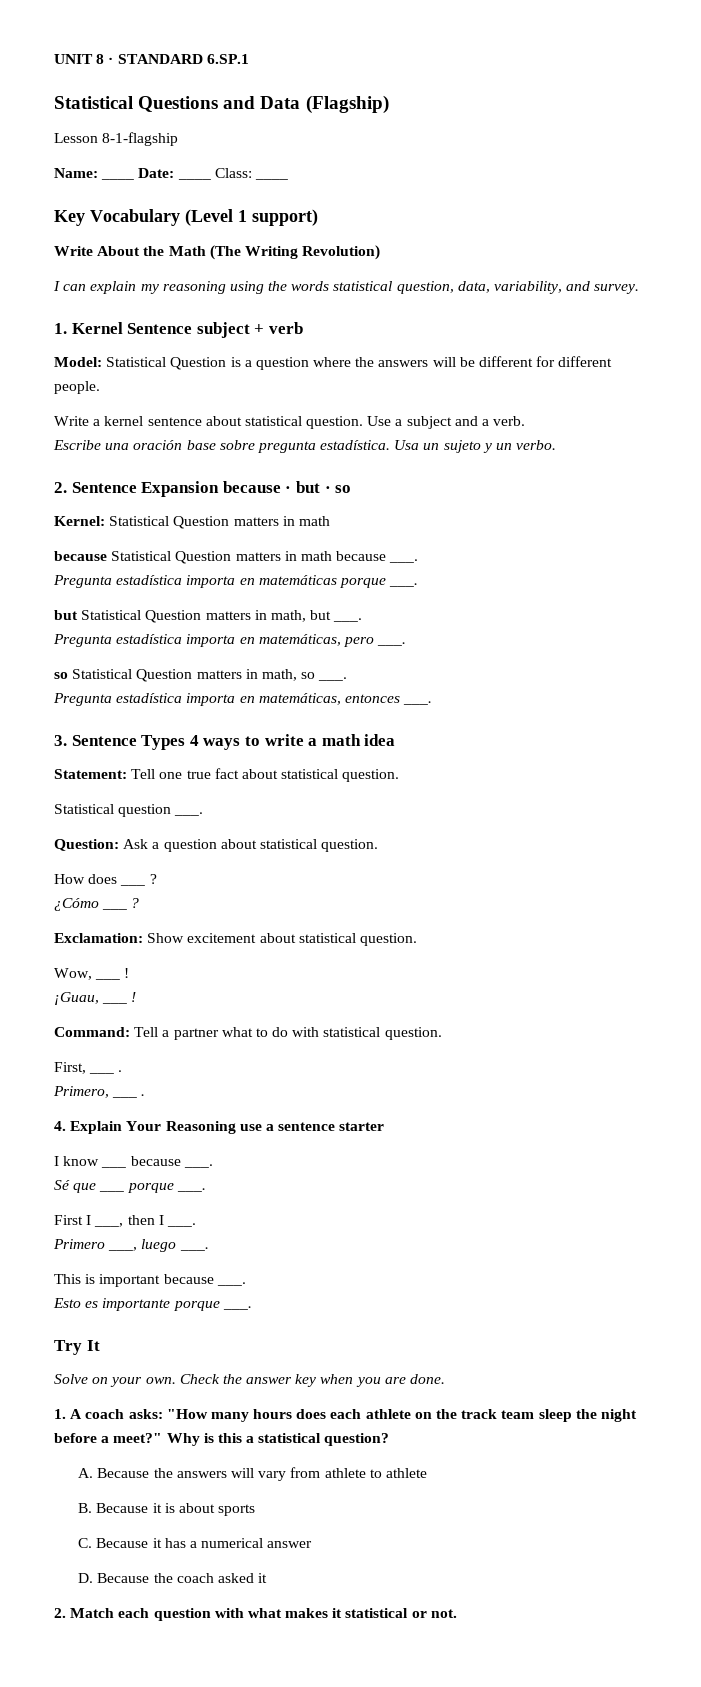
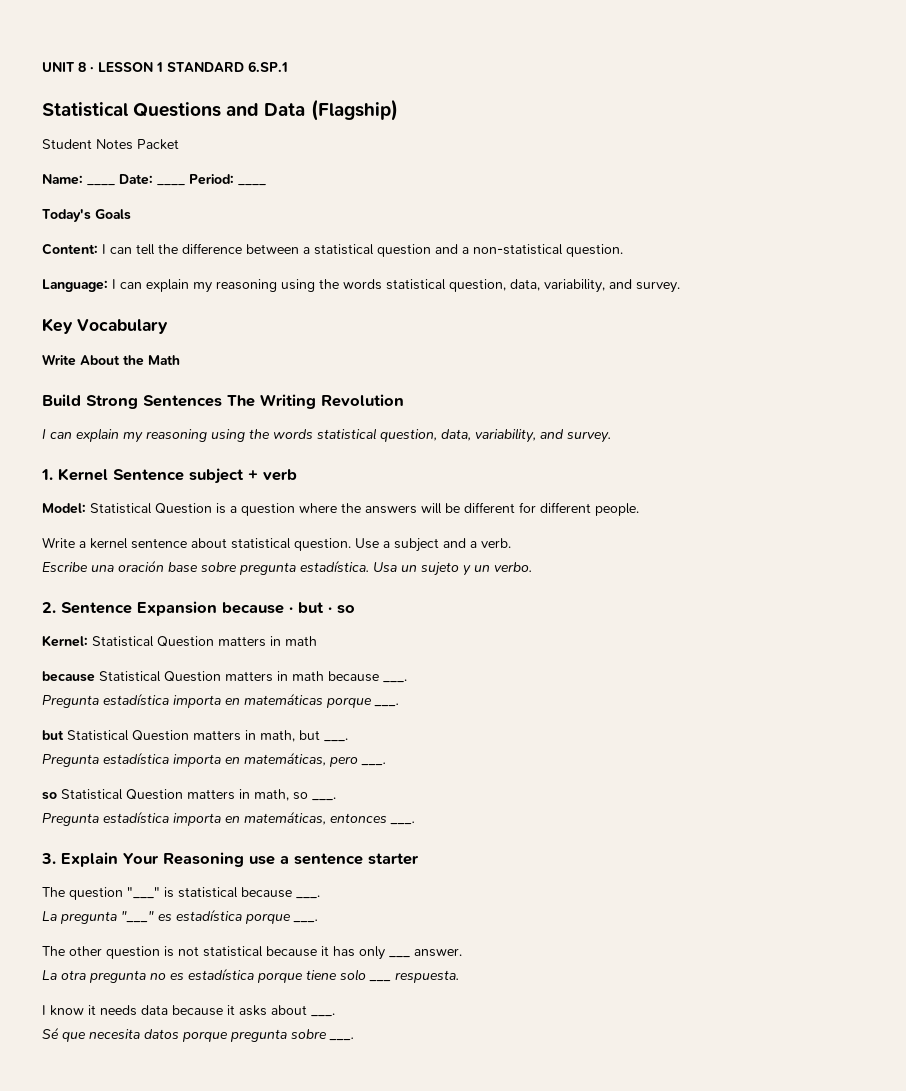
(114, 60) none -> [98,62,163,72] LESSON 1
[54,132,179,146] Lesson 8-1-flagship -> [42,139,179,150] Student Notes Packet
[214,168,252,178] [254,178,288,180] Class: ____ -> [189,174,266,186] [42,209,131,222] [42,243,623,257] [42,279,680,293] Period: ____ // Today's Goals // Content: I can tell the difference between a statistical question and a non-statistical question. // Language: I can explain my reasoning using the words statistical question, data, variability, and survey.
[185,209,318,226] (Level 1 support) -> (168, 326) none
[209,245,381,260] (The Writing Revolution) -> [42,394,404,409] // Build Strong Sentences The Writing Revolution
[71,734,396,750] [54,768,400,782] [54,804,204,817] [54,839,379,852] [54,874,118,884] [120,884,146,886] [149,874,157,884] [54,898,128,911] [131,898,140,908] [54,933,417,946] [54,968,121,980] [124,968,130,978] [54,992,128,1005] [131,992,137,1002] [54,1027,442,1040] [54,1062,115,1074] [118,1070,123,1072] [53,1086,138,1098] [141,1094,146,1096] [54,1121,66,1131] Sentence Types 4 ways to write a math idea // Statement: Tell one true fact about statistical question. // Statistical question ___. // Question: Ask a question about statistical question. // How does ___ ? // ¿Cómo ___ ? // Exclamation: Show excitement about statistical question. // Wow, ___ ! // ¡Guau, ___ ! // Command: Tell a partner what to do with statistical question. // First, ___ . // Primero, ___ . // 4. -> (56, 858) none
[54,1156,100,1166] [101,1166,127,1168] [130,1156,213,1168] [54,1180,206,1193] [54,1215,196,1227] [53,1239,209,1252] [54,1274,246,1287] [53,1298,252,1311] [54,1340,100,1355] [54,1374,446,1387] [54,1409,637,1422] [54,1433,390,1446] [78,1467,427,1481] [78,1503,256,1516] [78,1538,313,1548] [78,1573,268,1583] [54,1608,457,1621] I know ___ because ___. // Sé que ___ porque ___. // First I ___, then I ___. // Primero ___, luego ___. // This is important because ___. // Esto es importante porque ___. // Try It // Solve on your own. Check the answer key when you are done. // 1. A coach asks: "How many hours does each athlete on the track team sleep the night before a meet?" Why is this a statistical question? // A. Because the answers will vary from athlete to athlete // B. Because it is about sports // C. Because it has a numerical answer // D. Because the coach asked it // 2. Match each question with what makes it statistical or not. -> [42,887,320,900] [42,909,318,924] [42,946,462,960] [42,968,459,983] [42,1005,335,1017] [42,1027,354,1042] The question "___" is statistical because ___. // La pregunta "___" es estadística porque ___. // The other question is not statistical because it has only ___ answer. // La otra pregunta no es estadística porque tiene solo ___ respuesta. // I know it needs data because it asks about ___. // Sé que necesita datos porque pregunta sobre ___.

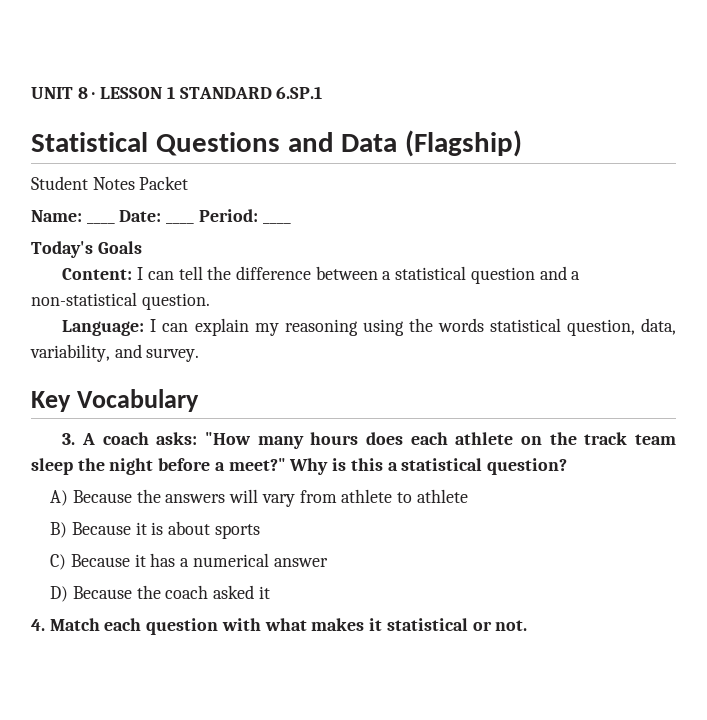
[42,354,180,366] [42,394,404,409] [42,428,611,443] [41,468,297,484] [42,502,639,516] [42,537,511,552] [42,560,532,576] [42,601,355,616] [42,635,317,647] [42,671,407,683] [42,693,399,708] [42,730,348,742] [42,752,386,767] [42,789,336,801] [42,811,415,826] [41,852,419,867] [42,887,320,900] [42,909,318,924] [42,946,462,960] [42,968,459,983] [42,1005,335,1017] [42,1027,354,1042] Write About the Math // Build Strong Sentences The Writing Revolution // I can explain my reasoning using the words statistical question, data, variability, and survey. // 1. Kernel Sentence subject + verb // Model: Statistical Question is a question where the answers will be different for different people. // Write a kernel sentence about statistical question. Use a subject and a verb. // Escribe una oración base sobre pregunta estadística. Usa un sujeto y un verbo. // 2. Sentence Expansion because · but · so // Kernel: Statistical Question matters in math // because Statistical Question matters in math because ___. // Pregunta estadística importa en matemáticas porque ___. // but Statistical Question matters in math, but ___. // Pregunta estadística importa en matemáticas, pero ___. // so Statistical Question matters in math, so ___. // Pregunta estadística importa en matemáticas, entonces ___. // 3. Explain Your Reasoning use a sentence starter // The question "___" is statistical because ___. // La pregunta "___" es estadística porque ___. // The other question is not statistical because it has only ___ answer. // La otra pregunta no es estadística porque tiene solo ___ respuesta. // I know it needs data because it asks about ___. // Sé que necesita datos porque pregunta sobre ___. -> [62,432,676,449] [31,458,567,475] [50,489,468,507] [50,521,260,539] [50,553,328,570] [50,585,270,602] [31,618,528,635] 3. A coach asks: "How many hours does each athlete on the track team sleep the night before a meet?" Why is this a statistical question? // A) Because the answers will vary from athlete to athlete // B) Because it is about sports // C) Because it has a numerical answer // D) Because the coach asked it // 4. Match each question with what makes it statistical or not.

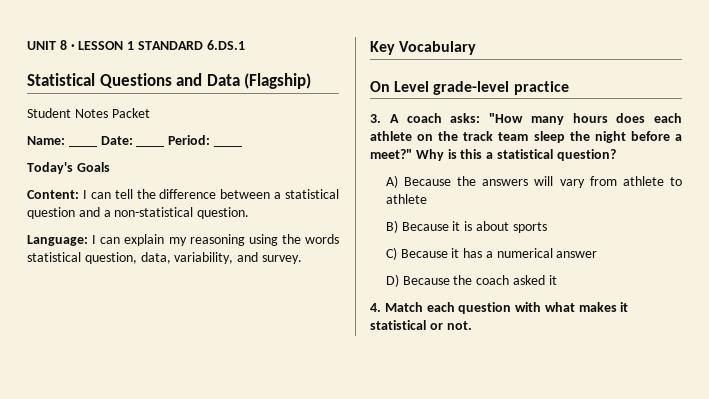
[276,86,323,99] 6.SP.1 -> [206,40,245,50] 6.DS.1
(199, 400) none -> [370,81,569,95] // On Level grade-level practice

